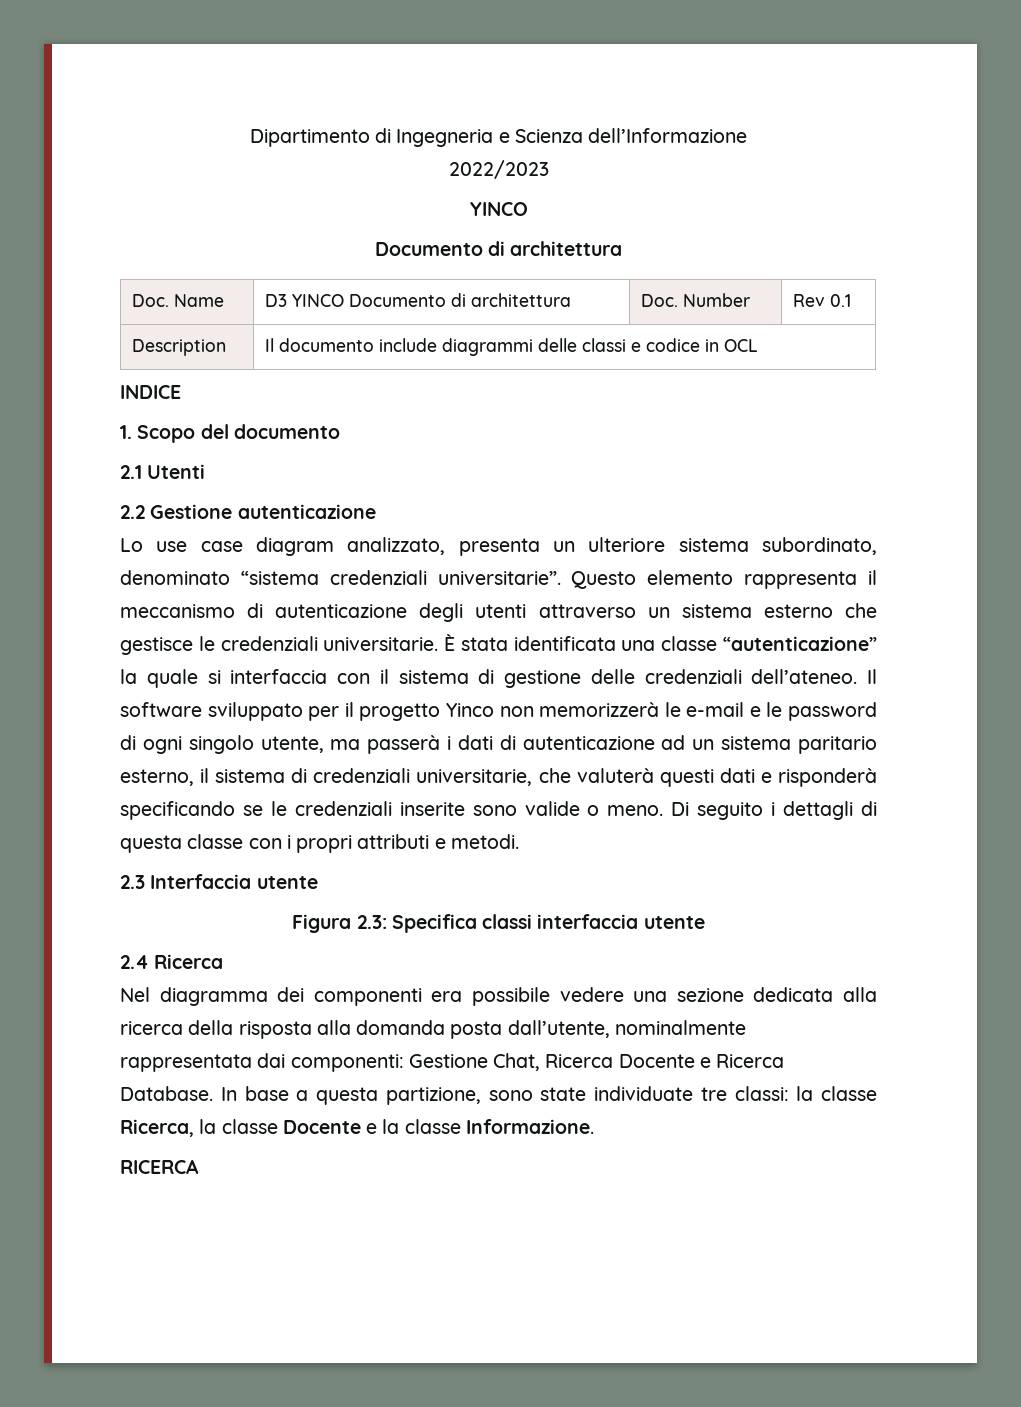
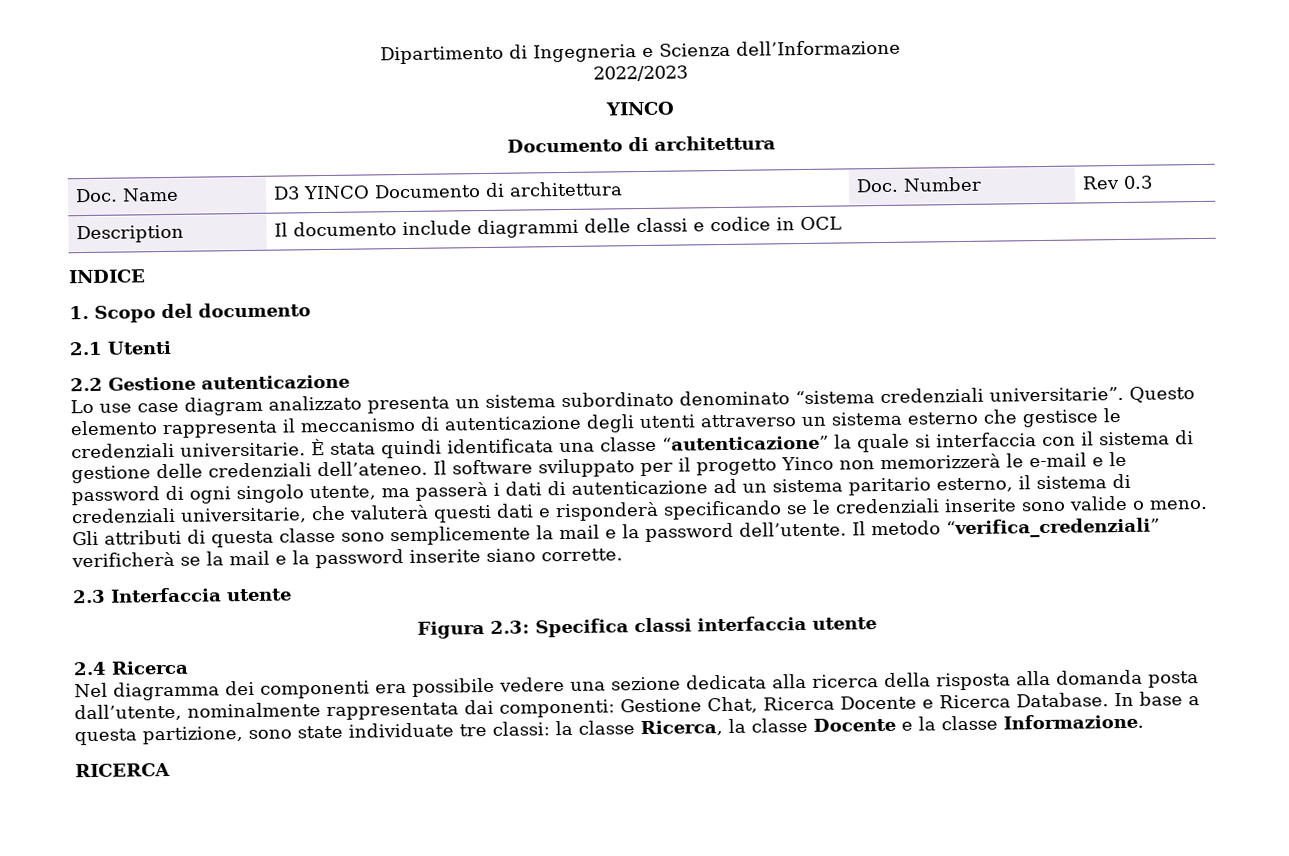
[830,294,852,307] 0.1 -> [1123,175,1154,189] 0.3
[347,537,446,555] analizzato, -> [268,395,362,411] analizzato
[588,537,877,555] ulteriore sistema subordinato, -> [485,391,674,408] sistema subordinato
(508, 644) none -> [381,439,442,459] quindi
[671,801,877,820] [120,834,519,853] Di seguito i dettagli di questa classe con i propri attributi e metodi. -> [72,517,1160,548] [71,548,623,569] Gli attributi di questa classe sono semplicemente la mail e la password dell’utente. Il metodo “verifica_credenziali” verificherà se la mail e la password inserite siano corrette.

